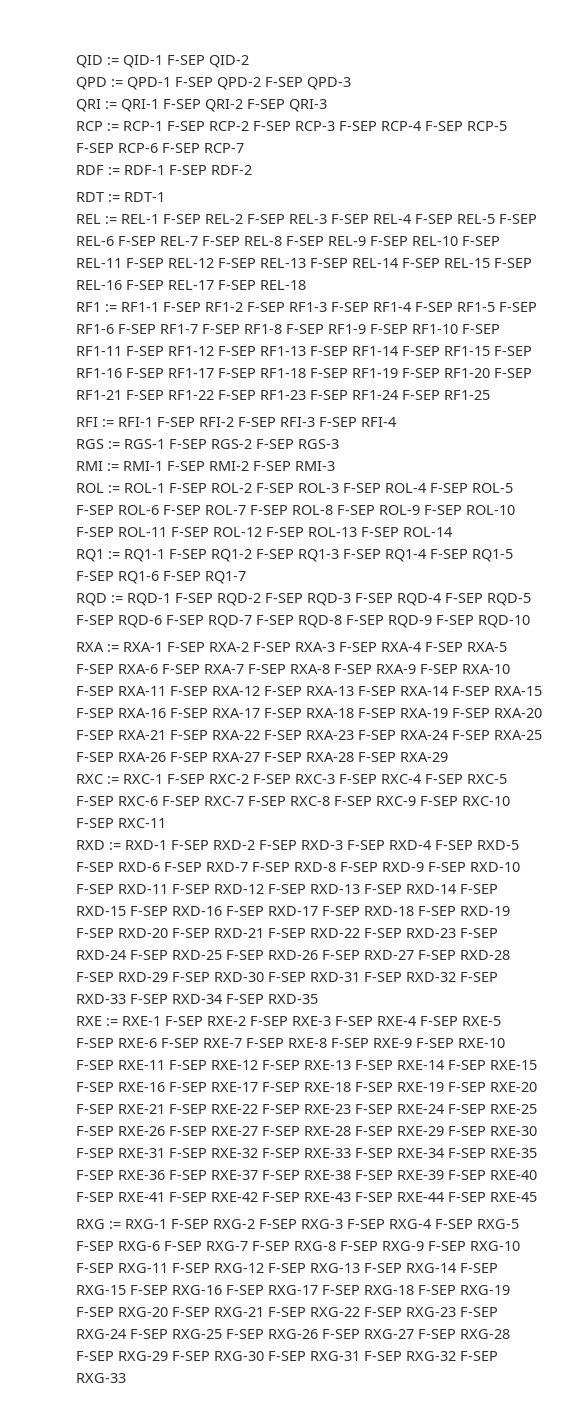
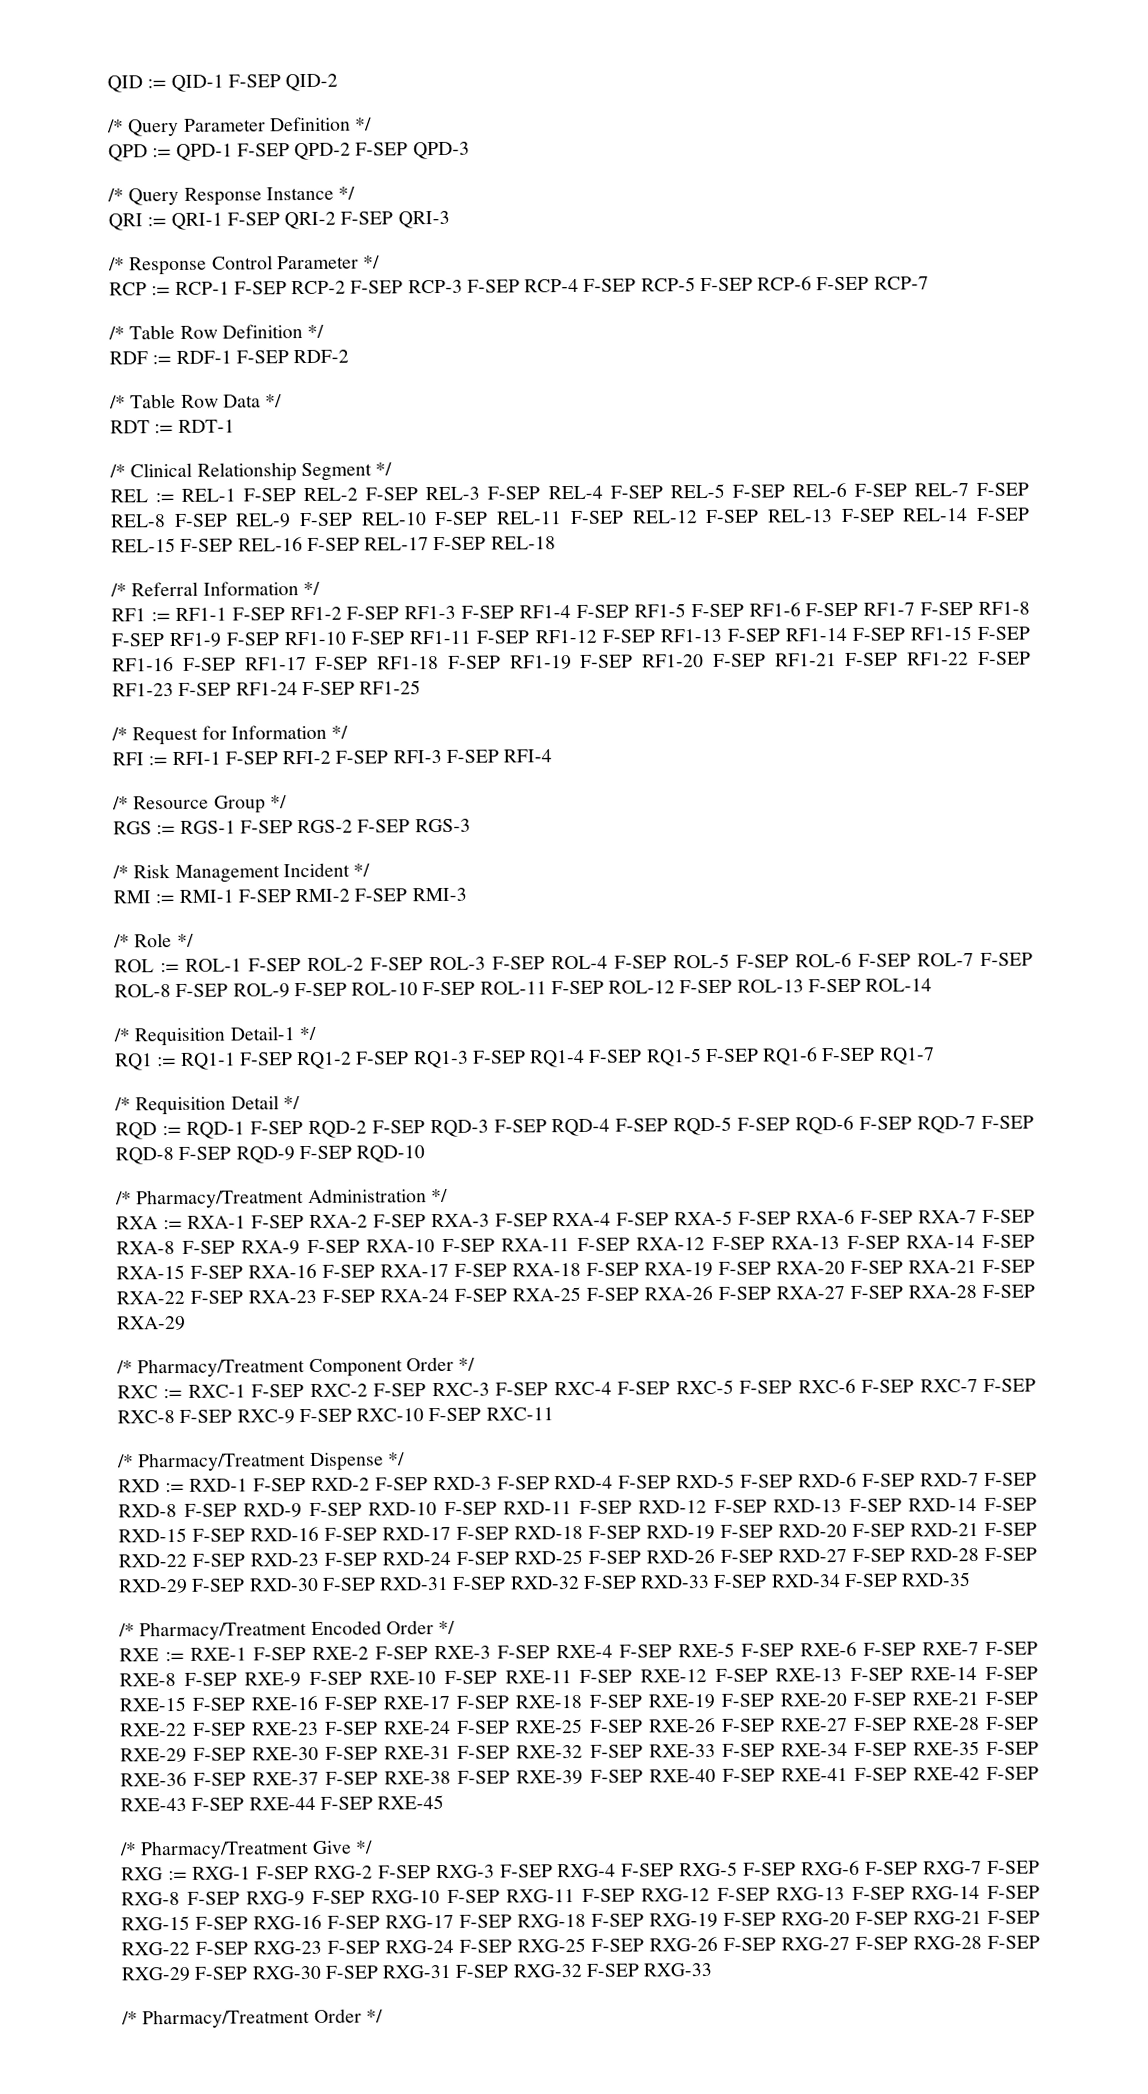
(249, 61) none -> [107,116,373,137] // /* Query Parameter Definition */
(351, 83) none -> [107,186,356,206] // /* Query Response Instance */
(327, 105) none -> [108,255,381,276] // /* Response Control Parameter */
(244, 148) none -> [108,324,325,340] // /* Table Row Definition */
[76,192,165,202] RDT := RDT-1 -> [109,393,283,409] [110,419,235,434] [109,462,393,482] /* Table Row Data */ // RDT := RDT-1 // /* Clinical Relationship Segment */
(306, 285) none -> [110,581,320,597] // /* Referral Information */
[76,417,396,427] // RFI := RFI-1 F-SEP RFI-2 F-SEP RFI-3 F-SEP RFI-4 -> [111,724,349,746] [112,749,553,766] [112,795,287,814] // /* Request for Information */ // RFI := RFI-1 F-SEP RFI-2 F-SEP RFI-3 F-SEP RFI-4 // /* Resource Group */
(339, 444) none -> [112,862,371,883] // /* Risk Management Incident */
(335, 466) none -> [113,933,194,948] // /* Role */
(452, 532) none -> [113,1026,316,1047] // /* Requisition Detail-1 */
(246, 577) none -> [114,1095,300,1116] // /* Requisition Detail */
(530, 621) none -> [115,1188,448,1209] // /* Pharmacy/Treatment Administration */
(448, 757) none -> [116,1356,476,1378] // /* Pharmacy/Treatment Component Order */
(166, 823) none -> [117,1452,405,1472] // /* Pharmacy/Treatment Dispense */
(318, 999) none -> [118,1620,456,1641] // /* Pharmacy/Treatment Encoded Order */
(537, 1197) none -> [119,1840,373,1860] // /* Pharmacy/Treatment Give */
(126, 1378) none -> [121,2008,383,2029] // /* Pharmacy/Treatment Order */

